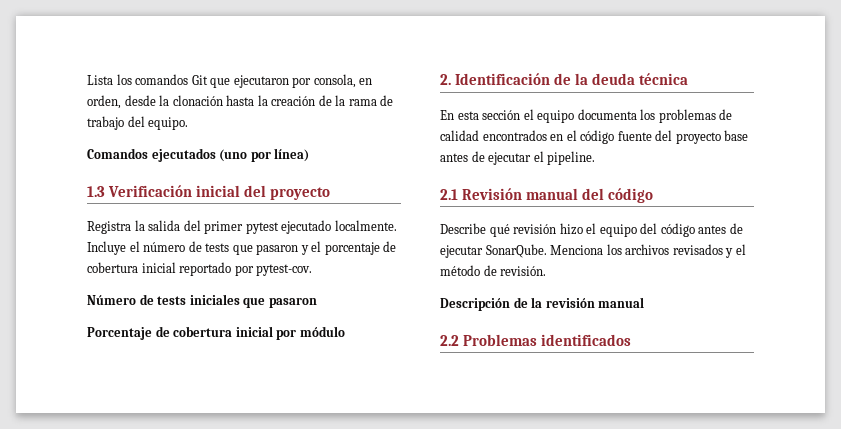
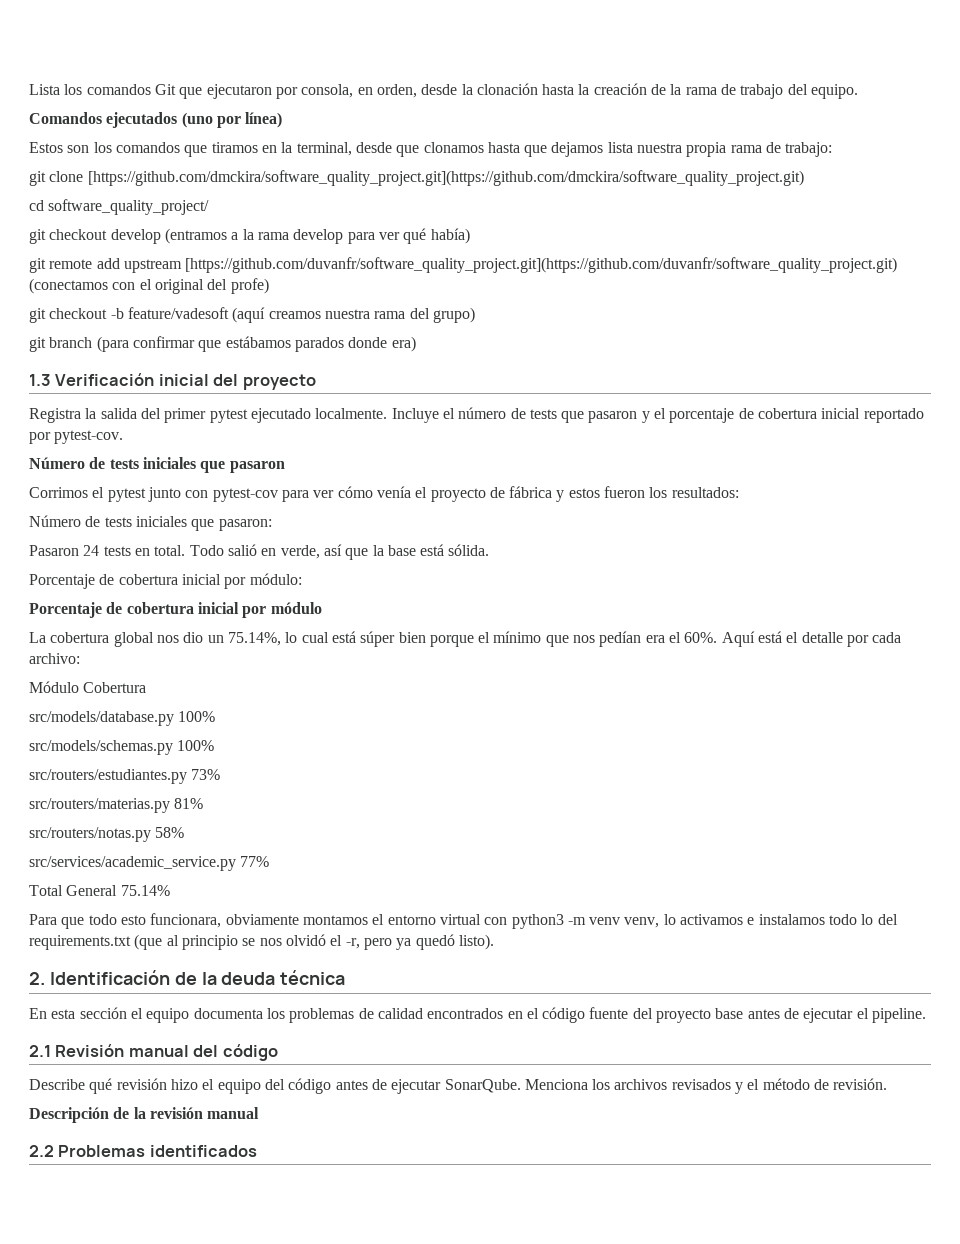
(310, 155) none -> [29,142,833,157] [29,170,804,186] [29,199,210,215] [29,228,470,244] [29,257,898,273] [29,278,269,294] [29,307,475,323] [29,336,416,352] // Estos son los comandos que tiramos en la terminal, desde que clonamos hasta que dejamos lista nuestra propia rama de trabajo: // git clone [https://github.com/dmckira/software_quality_project.git](https://github.com/dmckira/software_quality_project.git) // cd software_quality_project/ // git checkout develop (entramos a la rama develop para ver qué había) // git remote add upstream [https://github.com/duvanfr/software_quality_project.git](https://github.com/duvanfr/software_quality_project.git) (conectamos con el original del profe) // git checkout -b feature/vadesoft (aquí creamos nuestra rama del grupo) // git branch (para confirmar que estábamos parados donde era)
(317, 303) none -> [29,486,739,502] [29,515,272,531] [29,544,490,560] [29,573,302,589] // Corrimos el pytest junto con pytest-cov para ver cómo venía el proyecto de fábrica y estos fueron los resultados: // Número de tests iniciales que pasaron: // Pasaron 24 tests en total. Todo salió en verde, así que la base está sólida. // Porcentaje de cobertura inicial por módulo:
(345, 331) none -> [29,631,902,647] [29,653,80,664] [29,681,147,693] [29,711,216,726] [29,740,215,755] [29,769,221,784] [29,798,204,813] [29,827,185,842] [29,856,270,871] [29,885,170,896] [29,913,898,929] [29,934,494,950] // La cobertura global nos dio un 75.14%, lo cual está súper bien porque el mínimo que nos pedían era el 60%. Aquí está el detalle por cada archivo: // Módulo Cobertura // src/models/database.py 100% // src/models/schemas.py 100% // src/routers/estudiantes.py 73% // src/routers/materias.py 81% // src/routers/notas.py 58% // src/services/academic_service.py 77% // Total General 75.14% // Para que todo esto funcionara, obviamente montamos el entorno virtual con python3 -m venv venv, lo activamos e instalamos todo lo del requirements.txt (que al principio se nos olvidó el -r, pero ya quedó listo).

